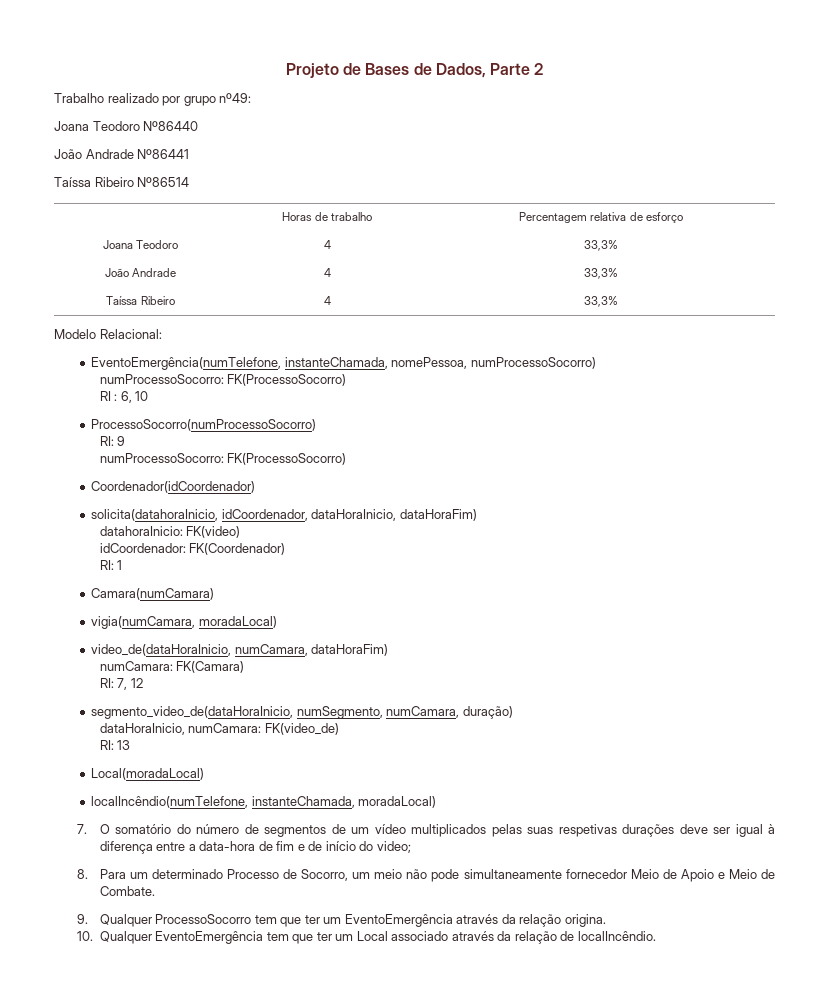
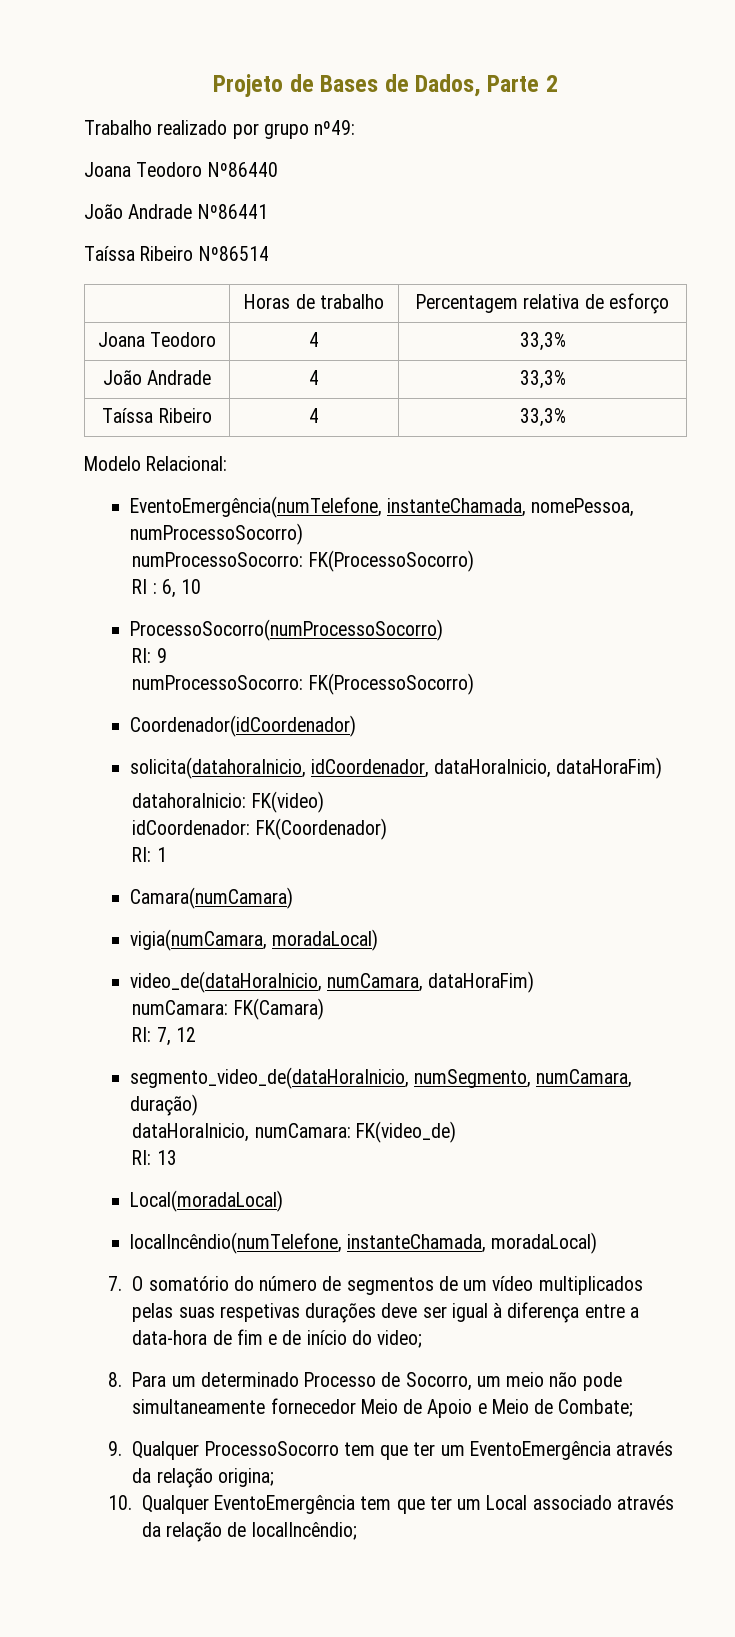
[99,886,155,896] Combate. -> [558,1399,634,1417] Combate;
[564,914,606,927] origina. -> [217,1468,274,1487] origina;
[577,931,656,941] localIncêndio. -> [251,1522,357,1540] localIncêndio;

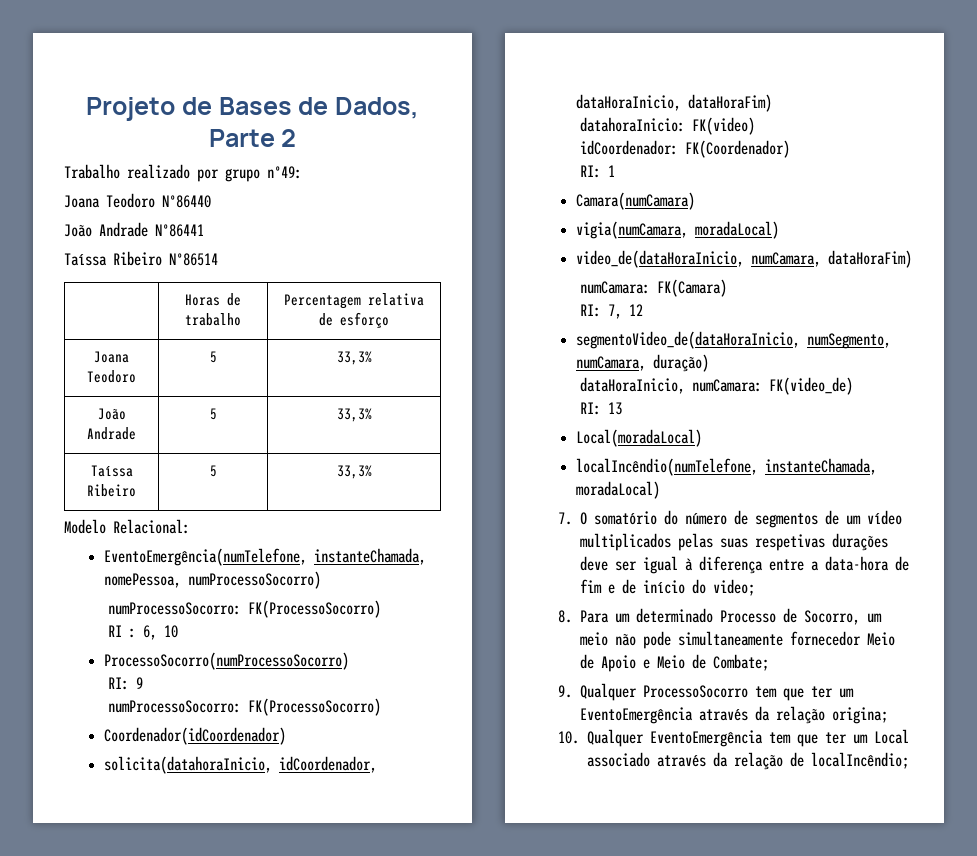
[309,332,319,347] 4 -> [209,351,217,363] 5
[309,370,319,385] 4 -> [209,408,217,420] 5
[309,408,319,423] 4 -> [209,465,217,477] 5
[129,1067,409,1089] segmento_video_de(dataHoraInicio, -> [576,331,801,349] segmentoVideo_de(dataHoraInicio,

